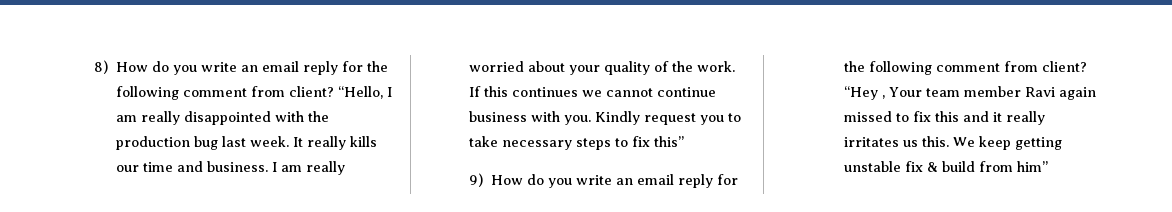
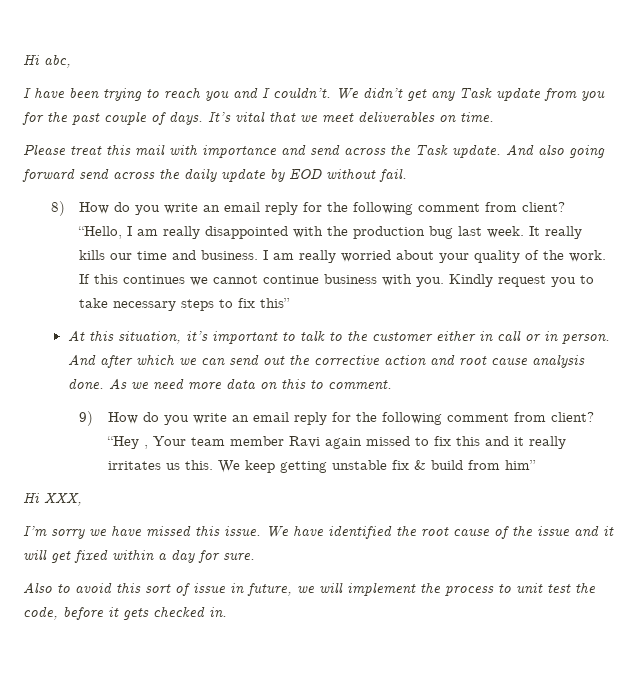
(94, 67) none -> [23,54,71,68] [23,87,605,101] [22,111,494,125] [23,144,605,158] [22,168,407,182] Hi abc, // I have been trying to reach you and I couldn’t. We didn’t get any Task update from you for the past couple of days. It’s vital that we meet deliverables on time. // Please treat this mail with importance and send across the Task update. And also going forward send across the daily update by EOD without fail. //
(685, 141) none -> [67,330,610,344] [67,354,585,368] [67,378,392,390] // At this situation, it’s important to talk to the customer either in call or in person. And after which we can send out the corrective action and root cause analysis done. As we need more data on this to comment.
(1049, 166) none -> [23,492,82,506] [23,525,614,539] [23,549,255,563] [23,582,596,596] [23,606,227,620] // Hi XXX, // I’m sorry we have missed this issue. We have identified the root cause of the issue and it will get fixed within a day for sure. // Also to avoid this sort of issue in future, we will implement the process to unit test the code, before it gets checked in.

